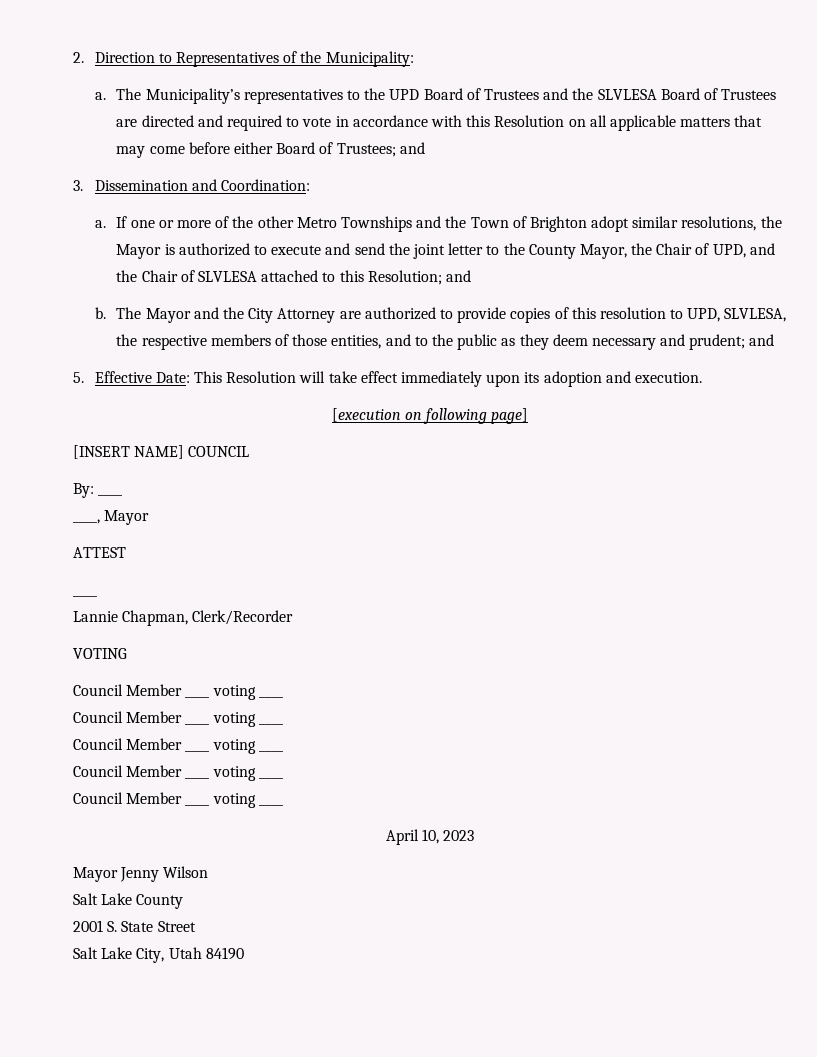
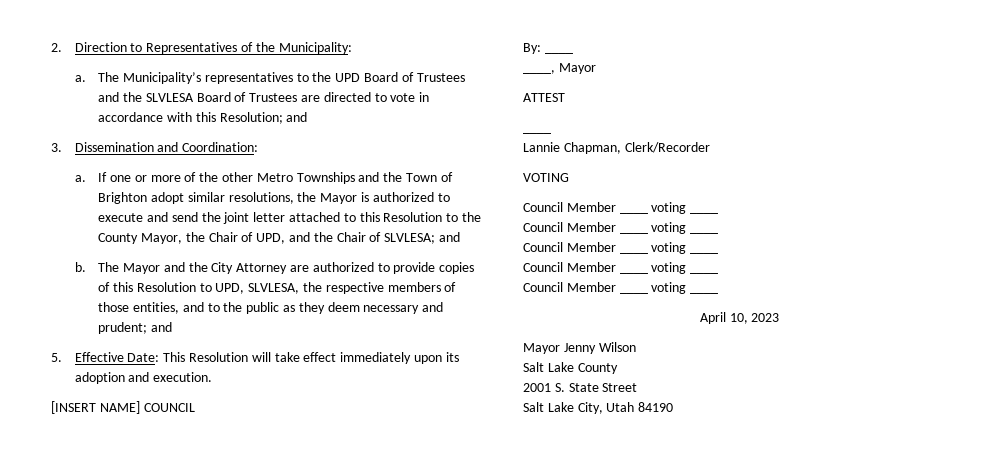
[197,115,283,131] and required -> (371, 97) none
[494,115,763,131] [116,142,396,158] Resolution on all applicable matters that may come before either Board of Trustees; -> [219,112,283,124] Resolution;
(484, 249) none -> [288,212,443,222] attached to this Resolution
[198,270,442,285] SLVLESA attached to this Resolution; -> [384,233,436,244] SLVLESA;
[599,307,666,319] resolution -> [136,282,196,292] Resolution
[331,408,529,424] // [execution on following page] -> (213, 377) none

